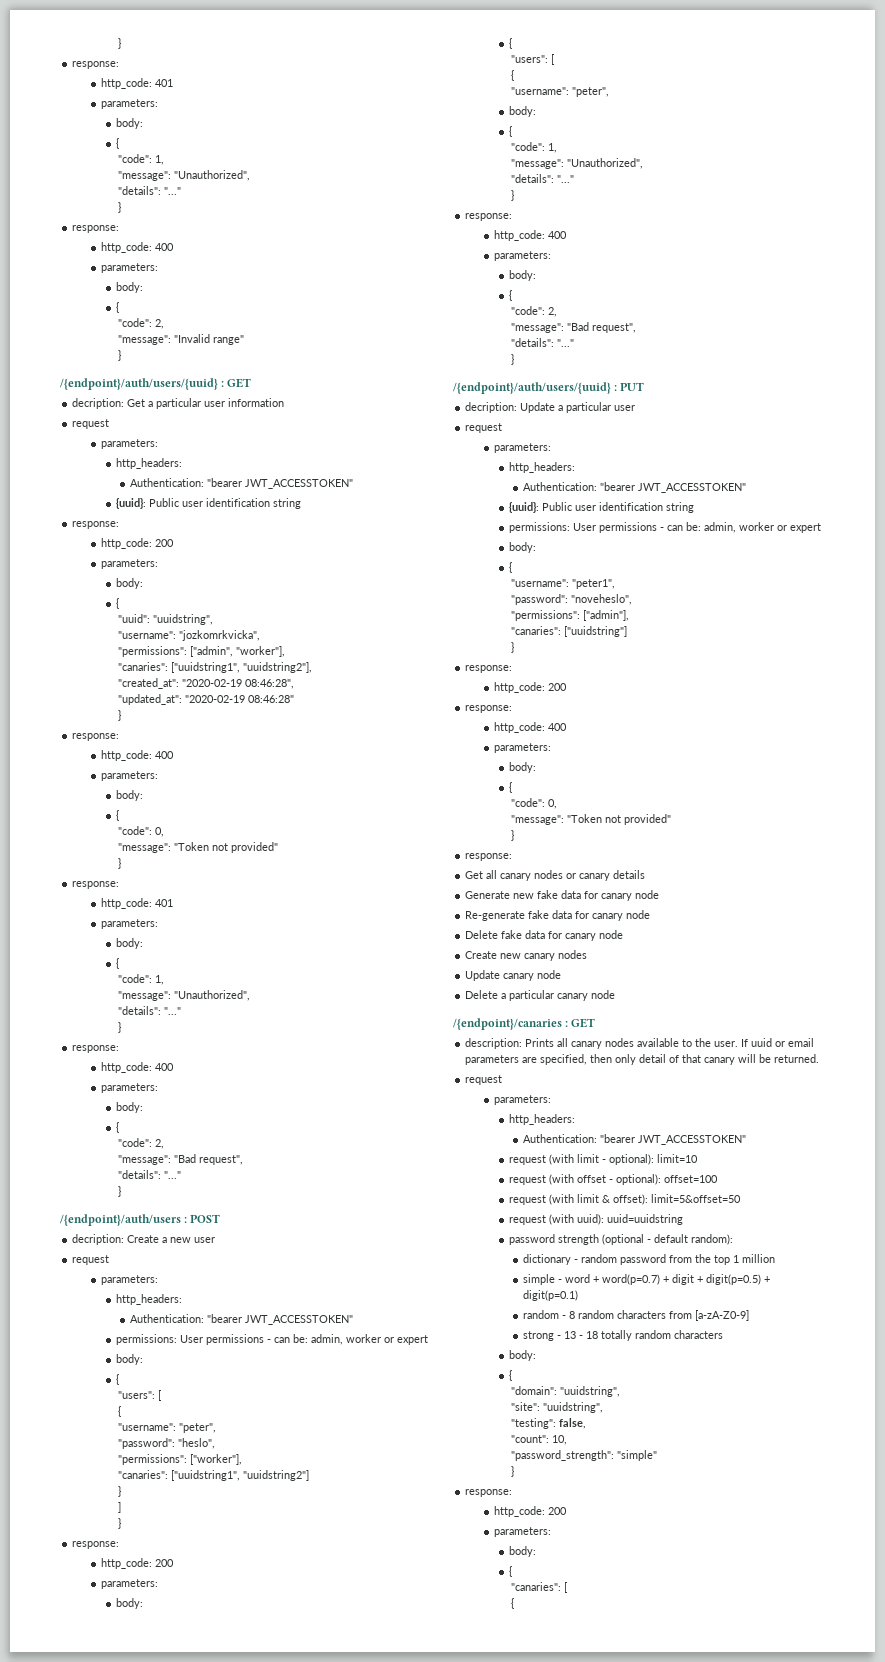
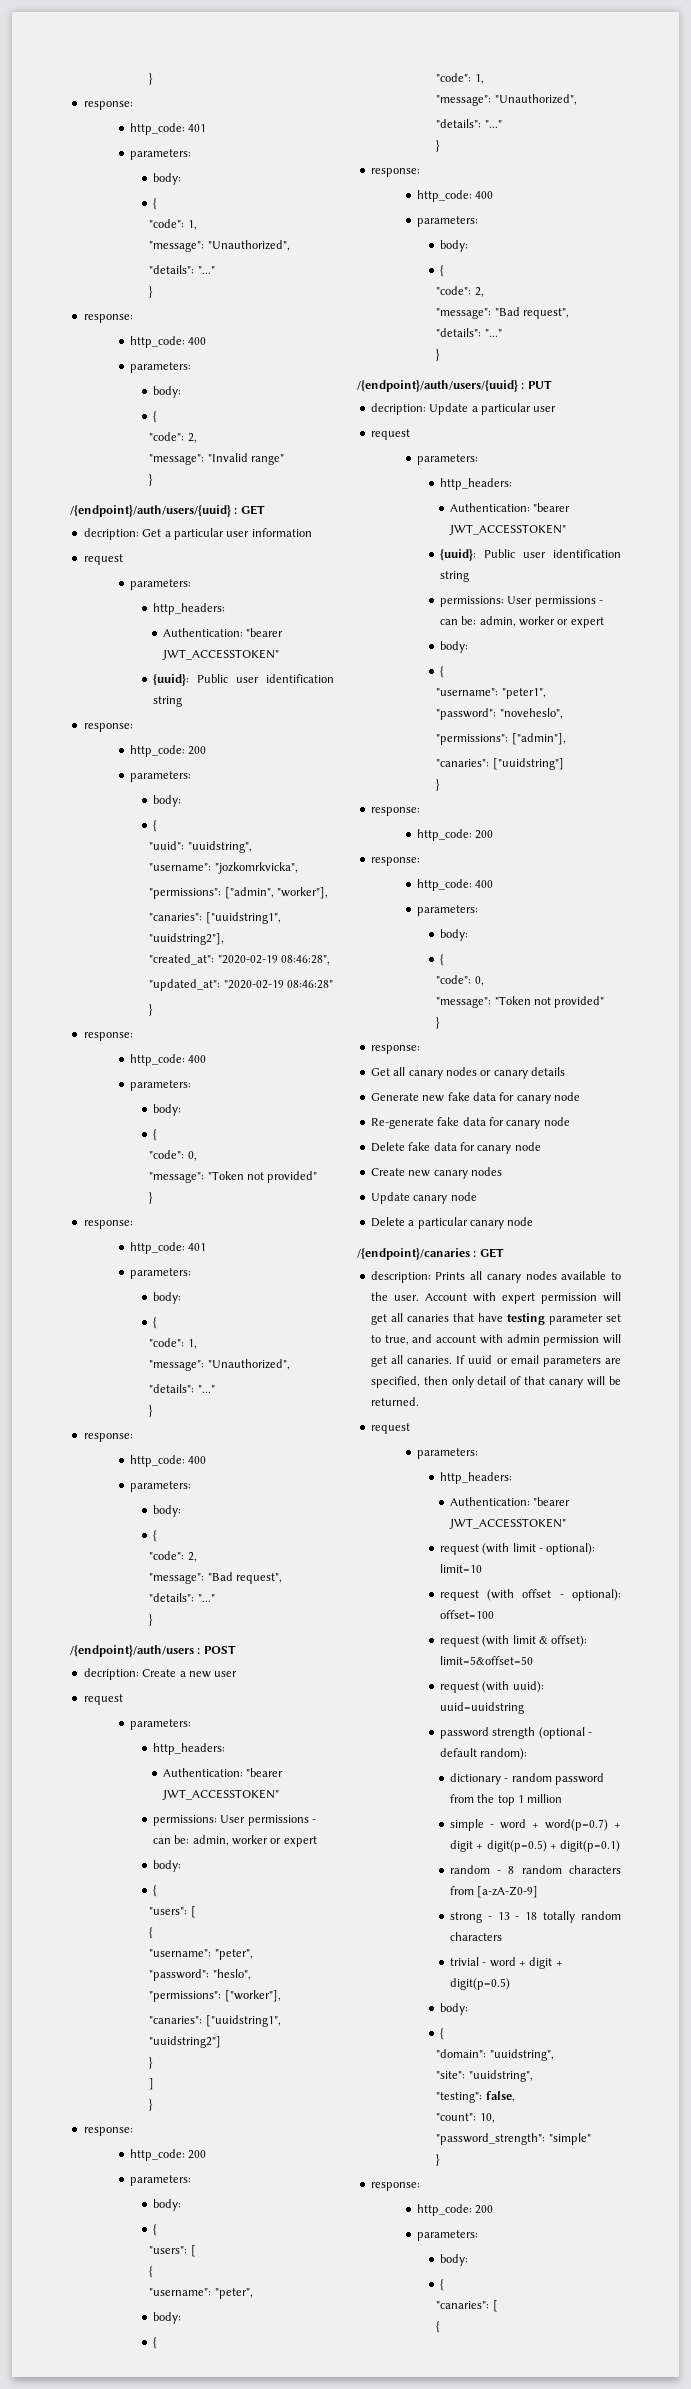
(739, 1044) none -> [424,1292,621,1304] [370,1313,621,1325] [370,1334,621,1346] [370,1355,453,1367] Account with expert permission will get all canaries that have testing parameter set to true, and account with admin permission will get all canaries.
(724, 1334) none -> [449,1957,563,1969] [449,1978,510,1990] // trivial - word + digit + digit(p=0.5)

